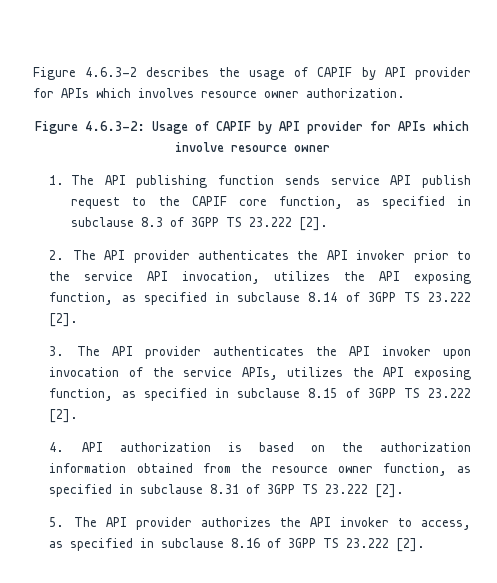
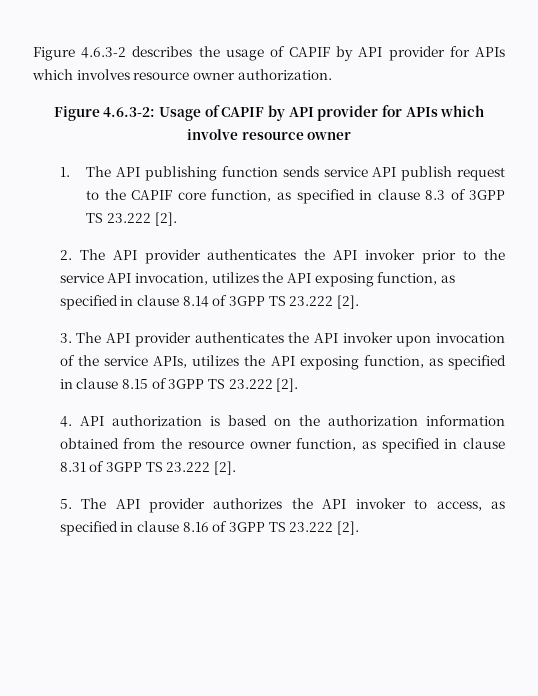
[70,217,134,227] subclause -> [377,189,420,200] clause
[237,292,301,302] subclause -> [137,295,180,306] clause
[237,388,301,398] subclause -> [76,378,119,389] clause
[140,484,204,494] subclause -> [463,438,506,449] clause
[161,538,225,548] subclause -> [137,521,180,532] clause

